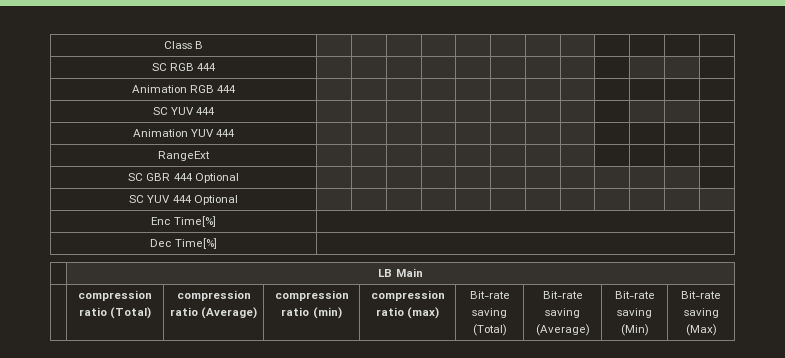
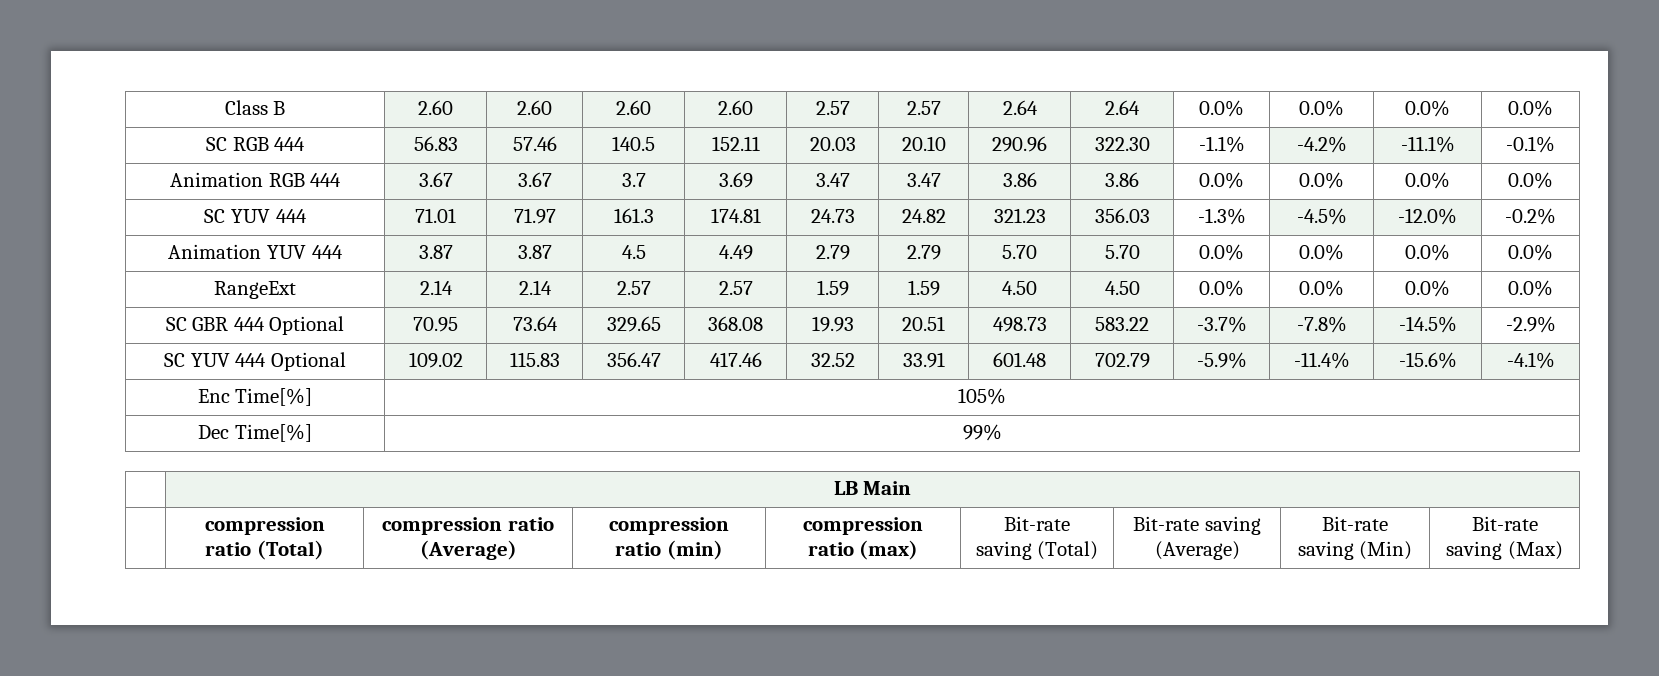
[151,63,217,71] [131,85,237,93] [152,107,216,115] [132,129,236,137] [158,151,210,161] [128,173,239,183] [129,195,238,205] | | | | | | | | | | | // SC RGB 444 | | | | | | | | | | | | // Animation RGB 444 | | | | | | | | | | | | // SC YUV 444 | | | | | | | | | | | | // Animation YUV 444 | | | | | | | | | | | | // RangeExt | | | | | | | | | | | | // SC GBR 444 Optional | | | | | | | | | | | | // SC YUV 444 Optional | | | | | | | | | | | | -> [418,100,453,115] [517,100,552,115] [616,100,651,115] [718,100,753,115] [815,101,850,115] [906,101,941,115] [1002,100,1038,115] [1105,100,1140,115] [1199,100,1244,117] [1299,100,1344,117] [1405,100,1450,117] [1508,100,1553,117] [205,137,306,151] [413,136,458,151] [512,136,557,151] [612,136,655,151] [711,136,760,151] [809,137,856,151] [901,136,946,151] [992,136,1047,152] [1094,137,1150,151] [1198,136,1245,153] [1296,136,1347,153] [1400,136,1455,153] [1506,136,1555,153] [169,172,342,187] [418,172,453,187] [517,172,552,187] [621,173,646,187] [718,172,753,188] [815,173,850,187] [906,173,941,187] [1002,172,1037,187] [1105,172,1139,187] [1199,172,1244,189] [1299,172,1344,189] [1405,172,1450,189] [1508,172,1553,189] [204,209,307,223] [415,208,456,223] [513,208,556,224] [613,208,654,223] [710,208,761,223] [810,209,855,223] [901,209,946,223] [993,208,1046,223] [1094,208,1150,223] [1197,208,1246,225] [1296,208,1347,225] [1398,208,1457,225] [1505,208,1556,225] [168,244,343,259] [418,245,453,259] [517,245,552,259] [621,245,646,259] [718,245,753,260] [815,245,850,260] [906,245,941,260] [1002,245,1037,259] [1104,245,1140,259] [1199,244,1244,261] [1299,244,1344,261] [1405,244,1450,261] [1508,244,1553,261] [214,281,296,299] [419,280,453,295] [518,280,552,295] [616,281,651,295] [718,281,753,295] [816,280,849,296] [907,280,940,296] [1002,281,1037,295] [1104,281,1140,295] [1199,280,1244,297] [1299,280,1344,297] [1405,280,1450,297] [1508,280,1553,297] [165,316,345,335] [413,317,458,332] [512,316,558,331] [606,316,661,332] [708,316,763,331] [811,316,854,332] [902,316,945,331] [992,317,1047,332] [1095,317,1149,331] [1196,316,1247,333] [1296,316,1347,333] [1398,316,1457,333] [1505,316,1556,333] [164,352,346,371] [408,352,463,368] [509,352,560,367] [606,352,661,367] [709,352,762,367] [810,353,855,367] [902,352,945,368] [993,352,1046,367] [1094,353,1150,368] [1196,352,1247,369] [1293,352,1350,369] [1398,352,1457,369] [1506,352,1555,369] 2.60 | 2.60 | 2.60 | 2.60 | 2.57 | 2.57 | 2.64 | 2.64 | 0.0% | 0.0% | 0.0% | 0.0% // SC RGB 444 | 56.83 | 57.46 | 140.5 | 152.11 | 20.03 | 20.10 | 290.96 | 322.30 | -1.1% | -4.2% | -11.1% | -0.1% // Animation RGB 444 | 3.67 | 3.67 | 3.7 | 3.69 | 3.47 | 3.47 | 3.86 | 3.86 | 0.0% | 0.0% | 0.0% | 0.0% // SC YUV 444 | 71.01 | 71.97 | 161.3 | 174.81 | 24.73 | 24.82 | 321.23 | 356.03 | -1.3% | -4.5% | -12.0% | -0.2% // Animation YUV 444 | 3.87 | 3.87 | 4.5 | 4.49 | 2.79 | 2.79 | 5.70 | 5.70 | 0.0% | 0.0% | 0.0% | 0.0% // RangeExt | 2.14 | 2.14 | 2.57 | 2.57 | 1.59 | 1.59 | 4.50 | 4.50 | 0.0% | 0.0% | 0.0% | 0.0% // SC GBR 444 Optional | 70.95 | 73.64 | 329.65 | 368.08 | 19.93 | 20.51 | 498.73 | 583.22 | -3.7% | -7.8% | -14.5% | -2.9% // SC YUV 444 Optional | 109.02 | 115.83 | 356.47 | 417.46 | 32.52 | 33.91 | 601.48 | 702.79 | -5.9% | -11.4% | -15.6% | -4.1%
(216, 221) none -> [958,388,1006,405] 105%
(217, 243) none -> [962,424,1002,441] 99%

